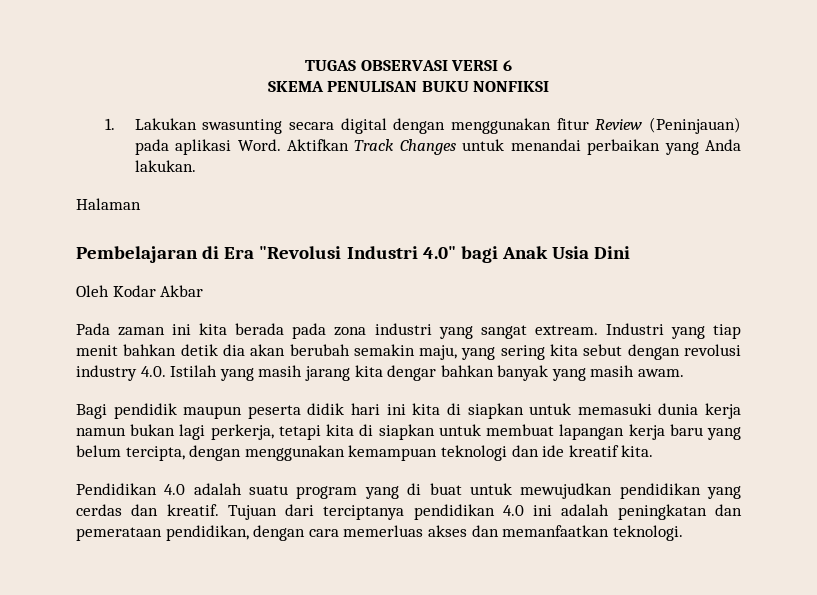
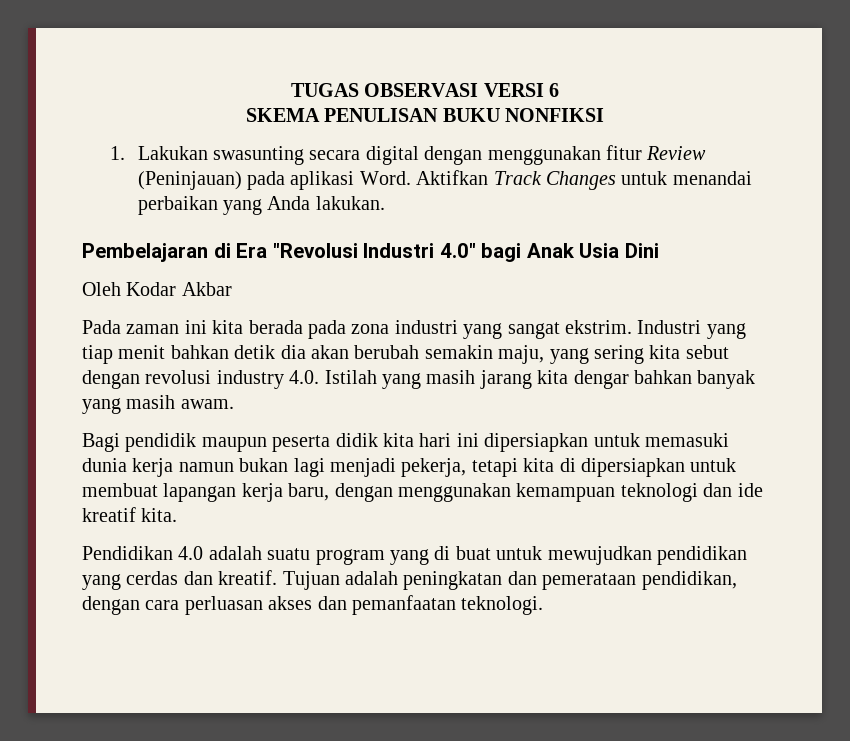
[76,198,141,210] // Halaman -> (385, 203) none
[534,325,598,335] extream. -> [564,320,632,334] ekstrim.
(345, 409) none -> [383,433,414,447] kita
[412,403,524,419] kita di siapkan -> [484,433,589,452] dipersiapkan
[210,424,274,440] perkerja, -> [330,458,467,477] menjadi pekerja,
[378,424,435,440] siapkan -> [580,458,685,477] dipersiapkan
[669,424,741,440] [76,445,185,461] baru yang belum tercipta, -> [288,483,330,501] baru,
[285,504,553,520] dari terciptanya pendidikan 4.0 ini -> (340, 580) none
[343,525,424,537] memerluas -> [184,596,263,615] perluasan
[502,525,610,537] memanfaatkan -> [352,595,456,615] pemanfaatan

